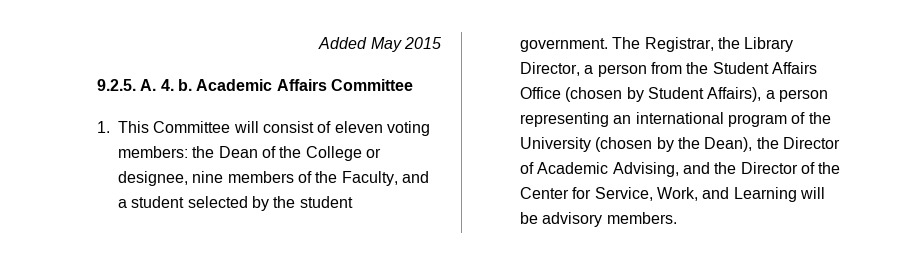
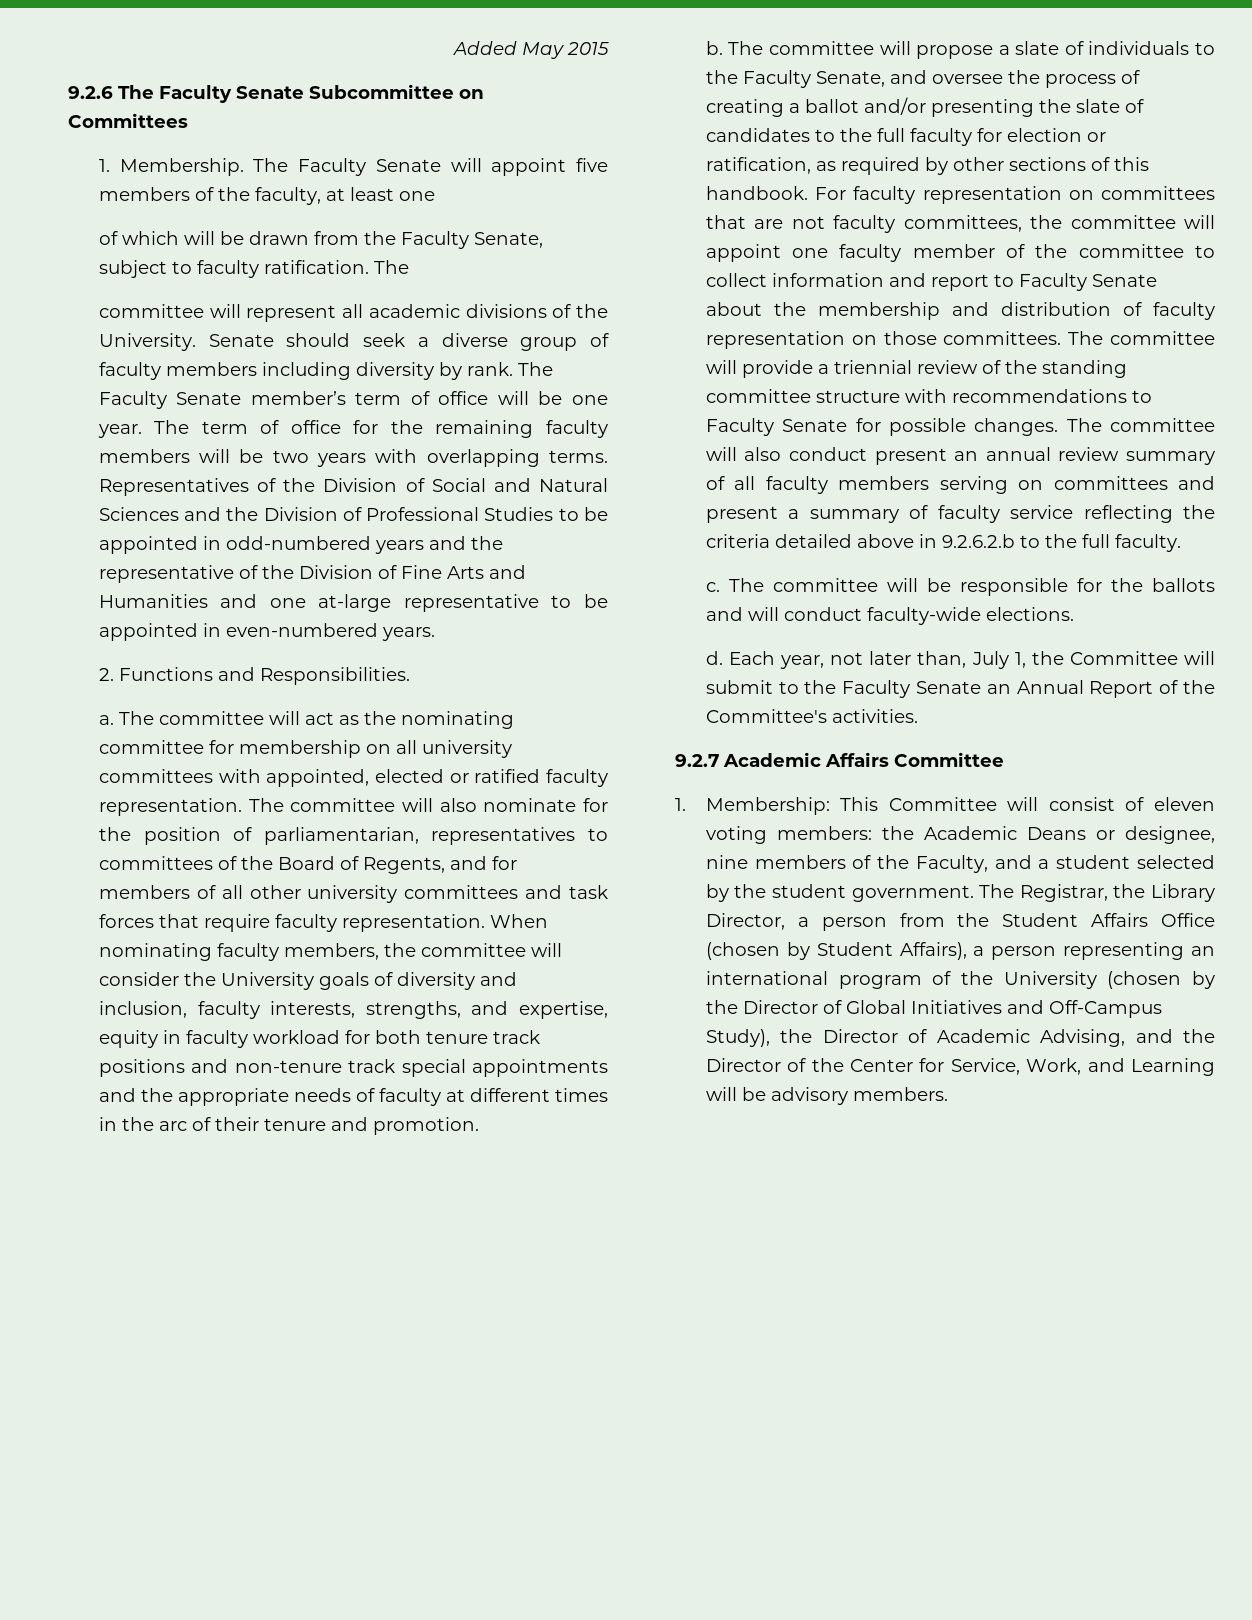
[97,79,192,91] 9.2.5. A. 4. b. -> [67,84,484,103] [67,113,188,128] [98,158,608,176] [98,187,435,205] [98,231,543,249] [98,260,409,278] [98,304,608,322] [98,333,609,351] [98,362,553,380] [98,391,608,409] [97,420,608,438] [98,449,608,467] [98,478,608,496] [98,507,608,521] [98,536,503,554] [98,565,526,583] [98,594,608,612] [98,623,435,641] [98,667,410,685] [98,711,514,729] [98,740,512,758] [98,769,608,787] [98,798,608,816] [98,827,608,845] [98,856,517,874] [98,885,609,903] [98,914,548,932] [98,943,562,961] [98,972,517,990] [98,1001,608,1019] [98,1030,540,1048] [98,1059,608,1077] [98,1088,608,1106] [98,1117,479,1135] [705,41,1215,59] [705,70,1140,88] [705,97,1144,117] [705,128,1106,146] [705,157,1149,175] [705,186,1215,204] [705,215,1215,233] [705,244,1215,262] [705,273,1157,291] [705,302,1215,320] [705,331,1215,349] [705,360,1127,378] [705,389,1152,403] [705,418,1215,436] [705,447,1215,465] [705,476,1215,494] [705,505,1215,523] [705,534,1181,552] [705,578,1215,596] [705,607,1074,625] [705,651,1215,669] [705,680,1215,698] [705,709,918,723] [674,754,719,767] 9.2.6 The Faculty Senate Subcommittee on Committees // 1. Membership. The Faculty Senate will appoint five members of the faculty, at least one // of which will be drawn from the Faculty Senate, subject to faculty ratification. The // committee will represent all academic divisions of the University. Senate should seek a diverse group of faculty members including diversity by rank. The Faculty Senate member’s term of office will be one year. The term of office for the remaining faculty members will be two years with overlapping terms. Representatives of the Division of Social and Natural Sciences and the Division of Professional Studies to be appointed in odd-numbered years and the representative of the Division of Fine Arts and Humanities and one at-large representative to be appointed in even-numbered years. // 2. Functions and Responsibilities. // a. The committee will act as the nominating committee for membership on all university committees with appointed, elected or ratified faculty representation. The committee will also nominate for the position of parliamentarian, representatives to committees of the Board of Regents, and for members of all other university committees and task forces that require faculty representation. When nominating faculty members, the committee will consider the University goals of diversity and inclusion, faculty interests, strengths, and expertise, equity in faculty workload for both tenure track positions and non-tenure track special appointments and the appropriate needs of faculty at different times in the arc of their tenure and promotion. // b. The committee will propose a slate of individuals to the Faculty Senate, and oversee the process of creating a ballot and/or presenting the slate of candidates to the full faculty for election or ratification, as required by other sections of this handbook. For faculty representation on committees that are not faculty committees, the committee will appoint one faculty member of the committee to collect information and report to Faculty Senate about the membership and distribution of faculty representation on those committees. The committee will provide a triennial review of the standing committee structure with recommendations to Faculty Senate for possible changes. The committee will also conduct present an annual review summary of all faculty members serving on committees and present a summary of faculty service reflecting the criteria detailed above in 9.2.6.2.b to the full faculty. // c. The committee will be responsible for the ballots and will conduct faculty-wide elections. // d. Each year, not later than, July 1, the Committee will submit to the Faculty Senate an Annual Report of the Committee's activities. // 9.2.7
(111, 127) none -> [705,797,830,815] Membership:
[218,146,362,161] Dean of the College -> [923,826,1086,840] Academic Deans
[704,137,753,152] Dean), -> [742,1000,1162,1018] [705,1029,770,1047] Director of Global Initiatives and Off-Campus Study),

